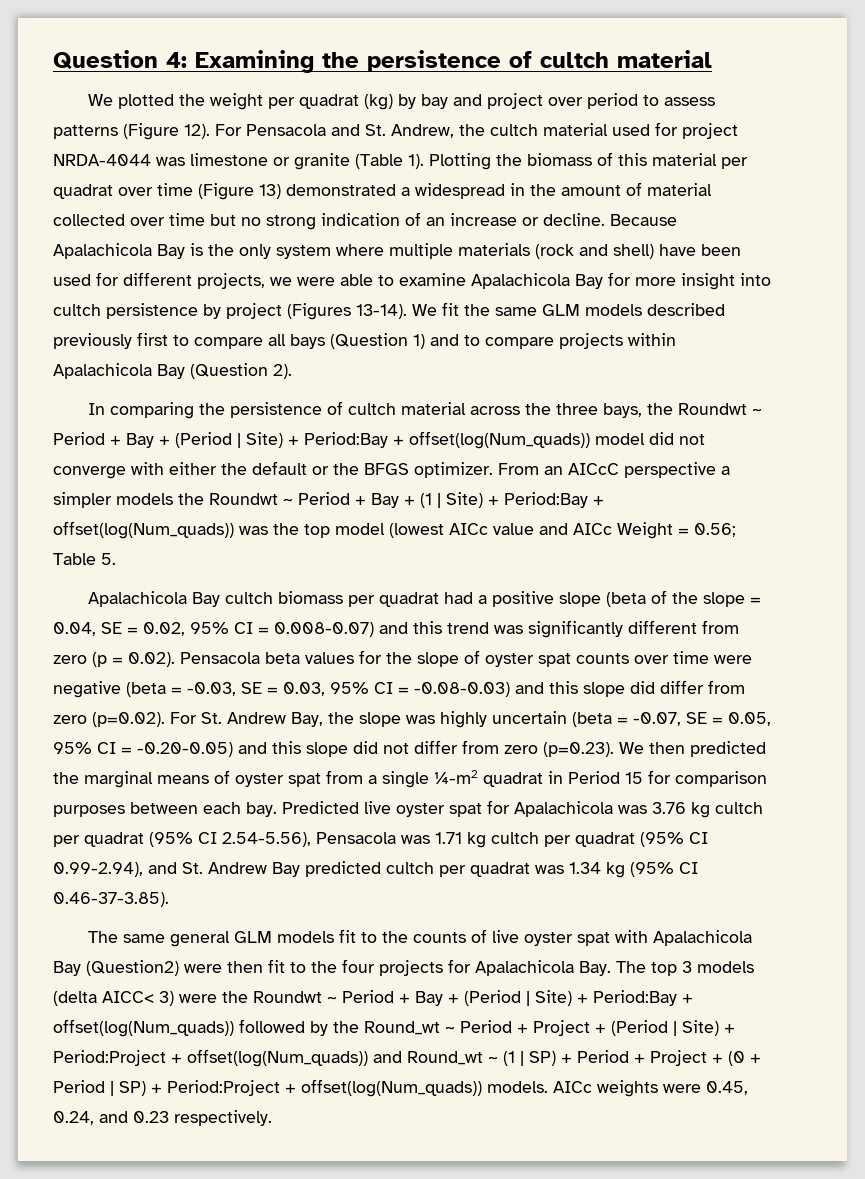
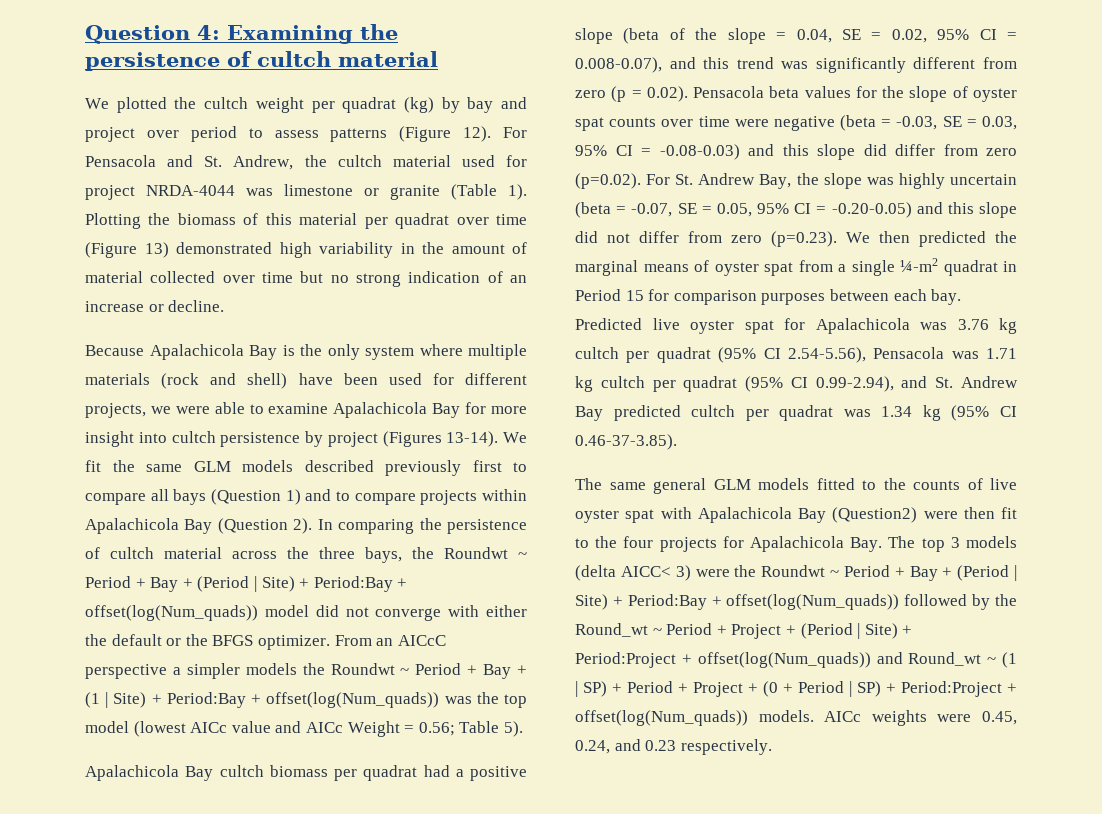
(205, 100) none -> [204,97,249,109] cultch
[401,183,505,199] a widespread -> [279,242,393,258] high variability
(605, 219) none -> (225, 306) //
(292, 371) // -> (313, 526) none
[101,553,116,565] 5. -> [503,721,523,737] 5).
[274,622,374,637] 0.008-0.07) -> [575,57,662,73] 0.008-0.07),
[338,929,356,943] fit -> [816,478,855,490] fitted

